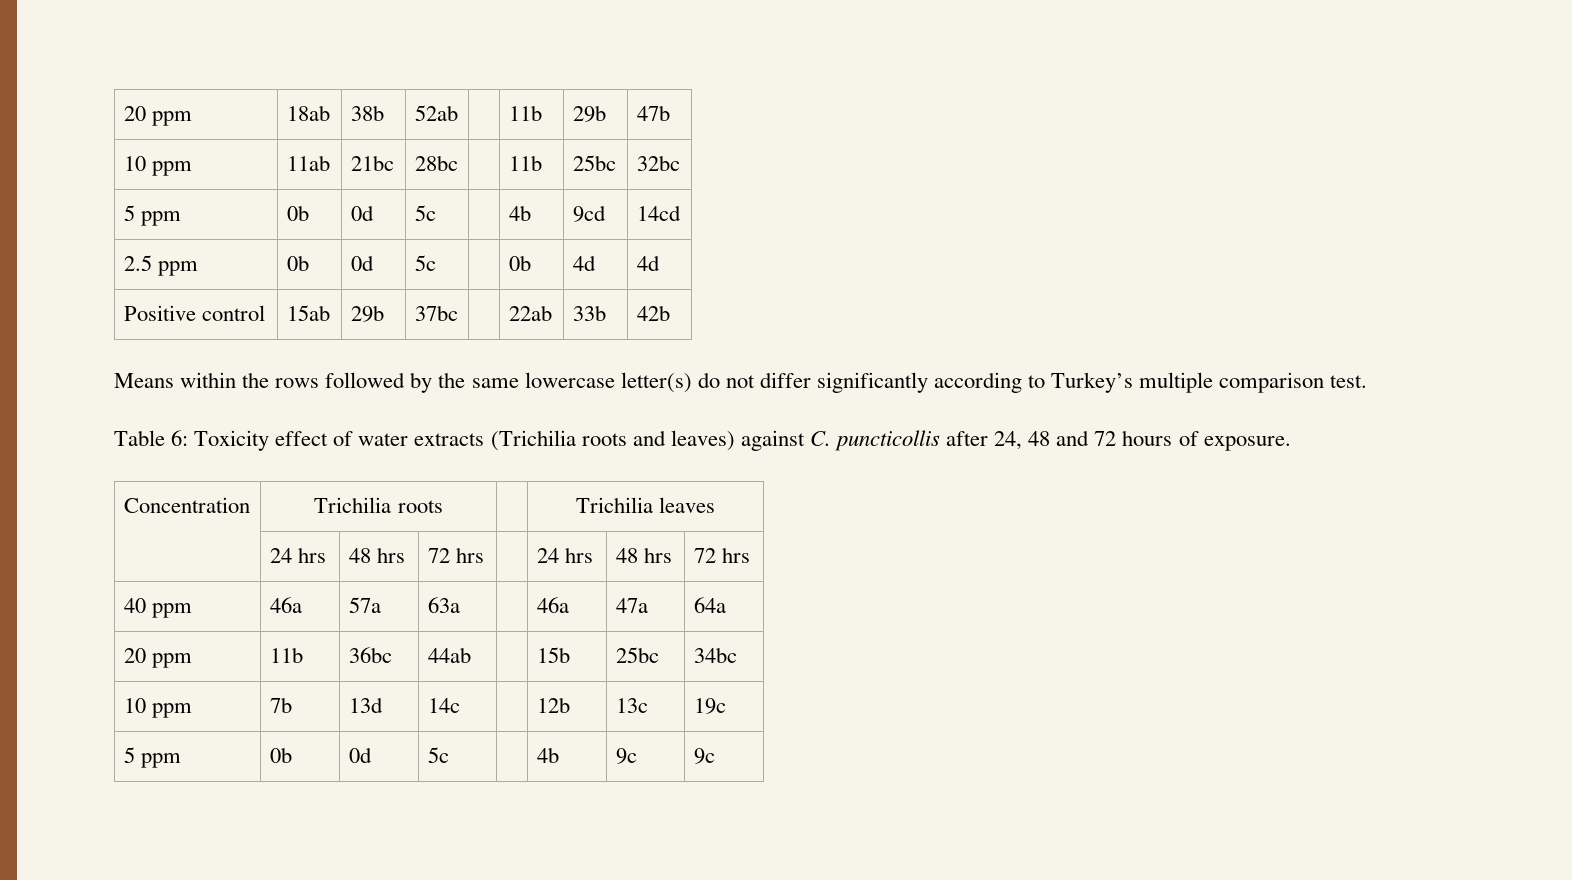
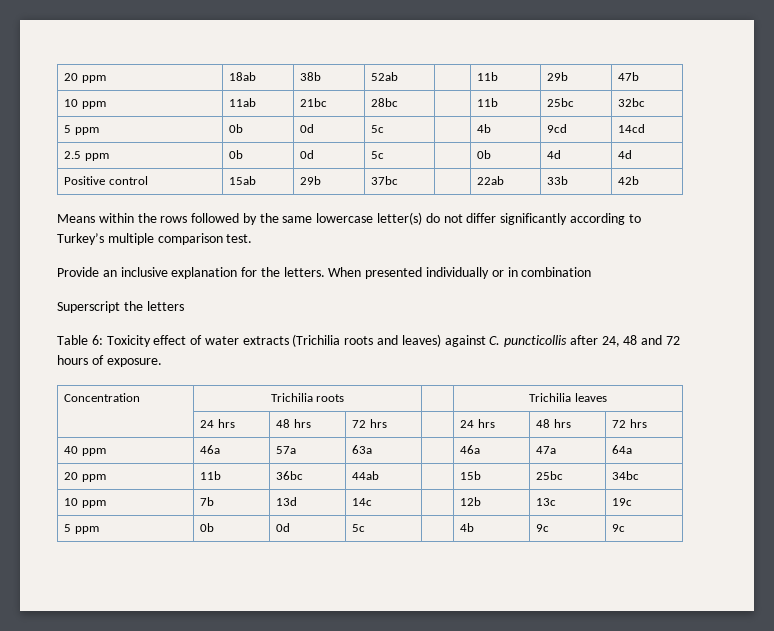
(1368, 381) none -> [57,267,592,279] [57,301,184,313] // Provide an inclusive explanation for the letters. When presented individually or in combination // Superscript the letters

